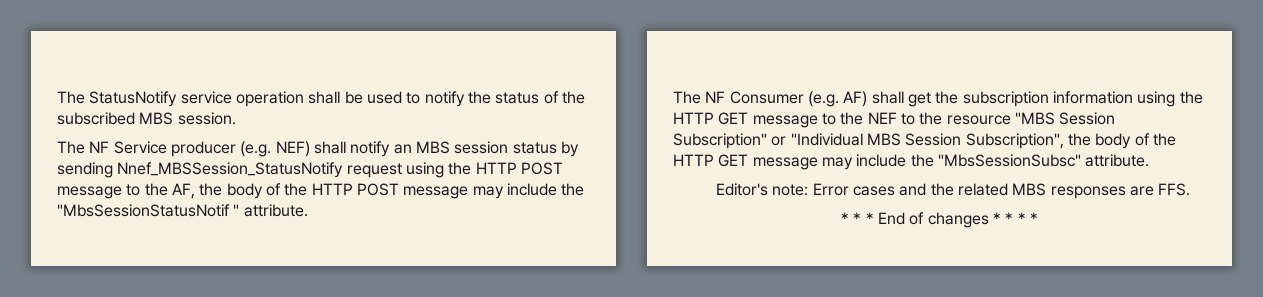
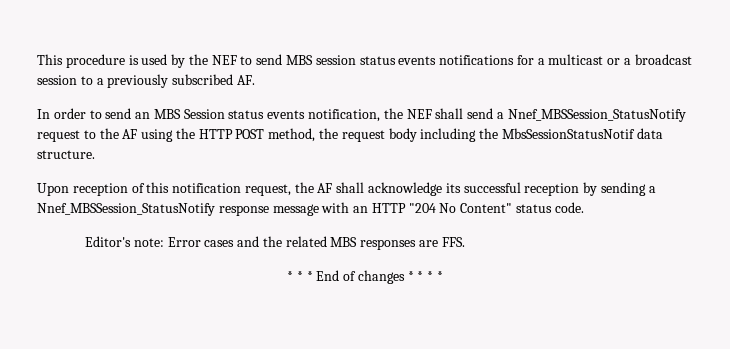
[57,91,585,107] [57,112,236,125] [57,141,579,157] [57,162,563,178] [57,183,585,199] [57,204,308,217] [673,91,1203,107] [673,112,1116,128] [673,133,1176,149] [673,154,1150,170] The StatusNotify service operation shall be used to notify the status of the subscribed MBS session. // The NF Service producer (e.g. NEF) shall notify an MBS session status by sending Nnef_MBSSession_StatusNotify request using the HTTP POST message to the AF, the body of the HTTP POST message may include the "MbsSessionStatusNotif " attribute. // The NF Consumer (e.g. AF) shall get the subscription information using the HTTP GET message to the NEF to the resource "MBS Session Subscription" or "Individual MBS Session Subscription", the body of the HTTP GET message may include the "MbsSessionSubsc" attribute. -> [37,54,692,68] [37,74,255,88] [37,108,686,122] [37,128,663,142] [37,150,95,159] [37,182,656,196] [37,202,584,216] This procedure is used by the NEF to send MBS session status events notifications for a multicast or a broadcast session to a previously subscribed AF. // In order to send an MBS Session status events notification, the NEF shall send a Nnef_MBSSession_StatusNotify request to the AF using the HTTP POST method, the request body including the MbsSessionStatusNotif data structure. // Upon reception of this notification request, the AF shall acknowledge its successful reception by sending a Nnef_MBSSession_StatusNotify response message with an HTTP "204 No Content" status code.

